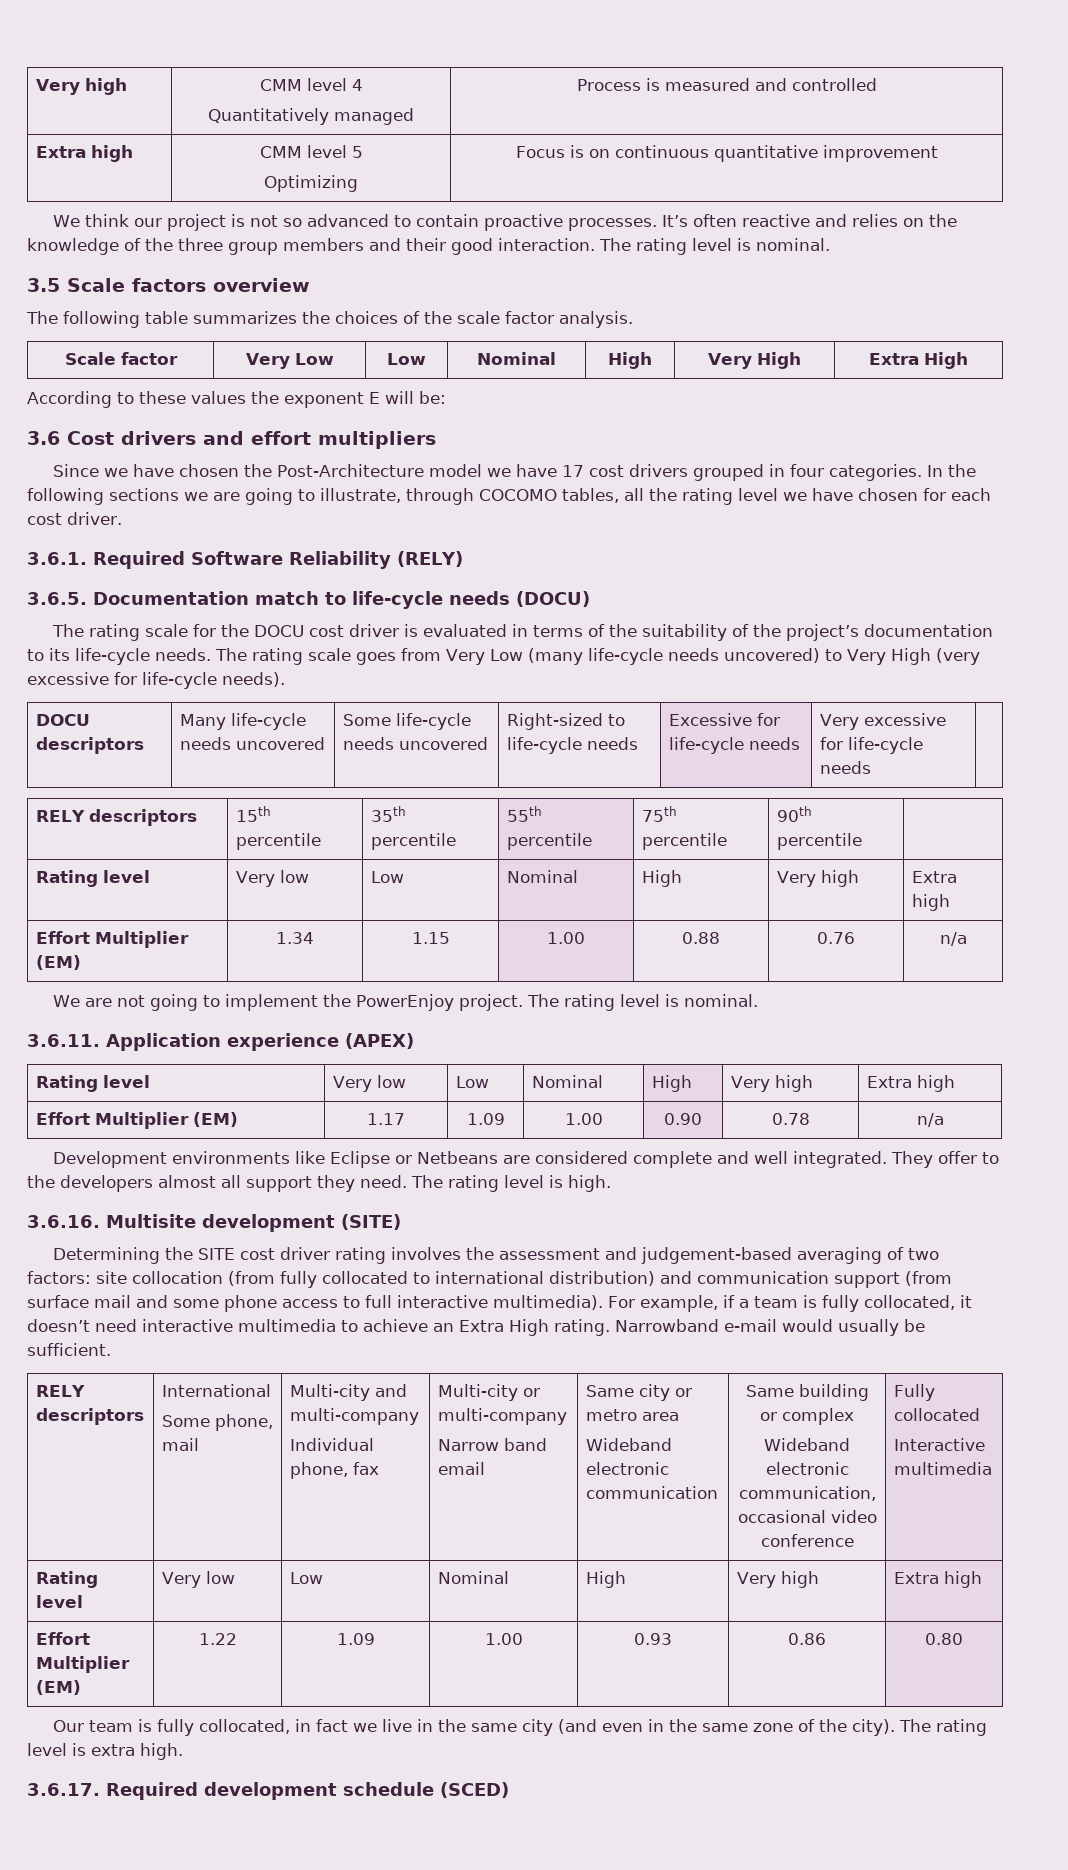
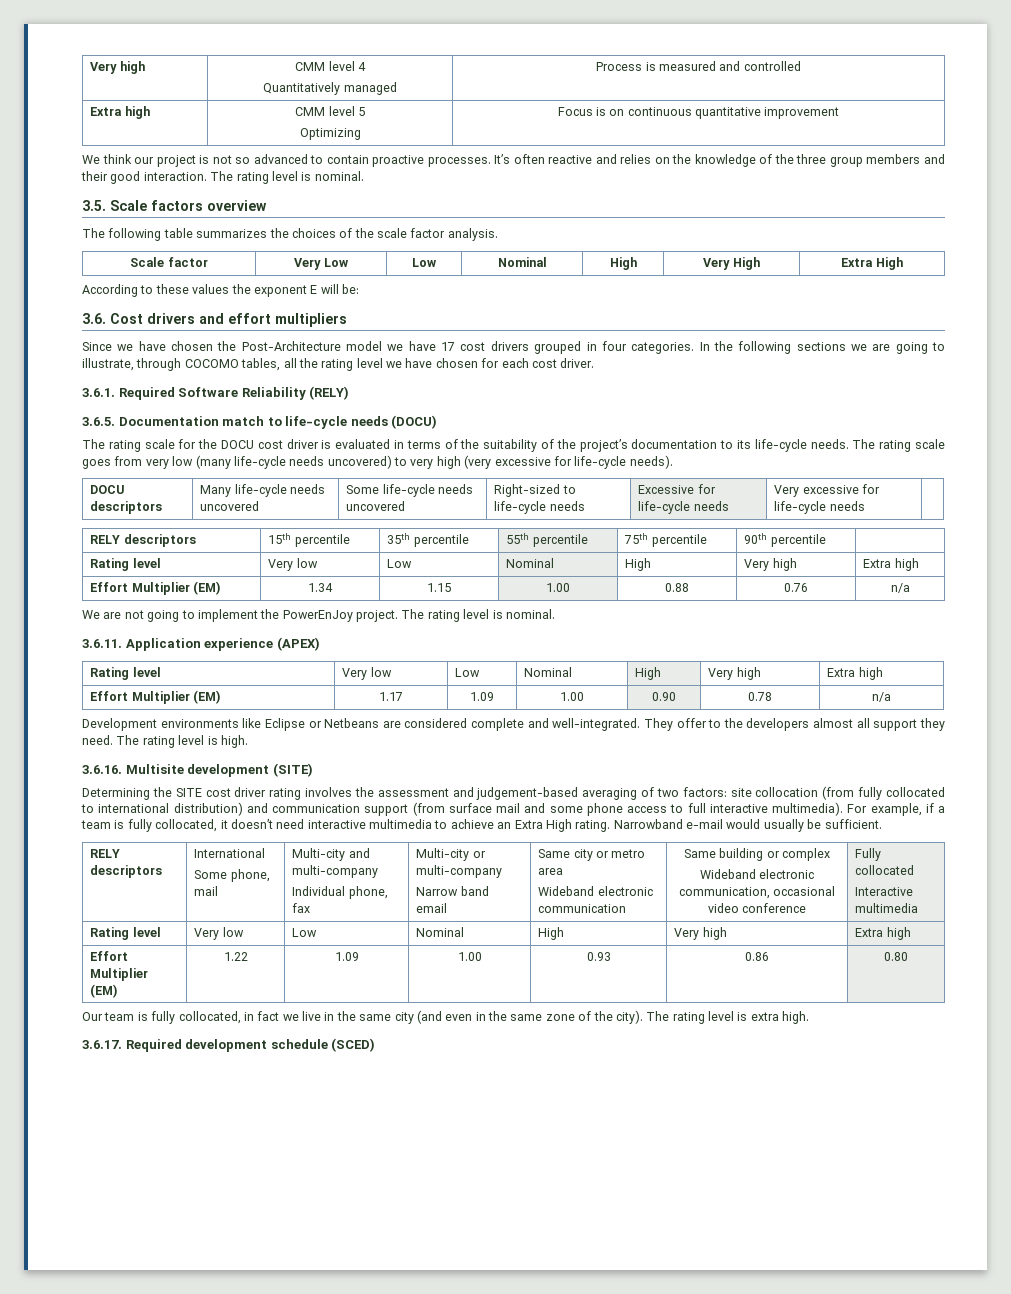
[27,278,60,292] 3.5 -> [82,200,106,211] 3.5.
[27,431,60,445] 3.6 -> [82,313,106,324] 3.6.
[446,649,523,665] Very Low -> [145,456,194,469] very low
[846,648,931,665] Very High -> [410,456,461,469] very high
[355,994,454,1011] PowerEnjoy -> [282,610,353,622] PowerEnJoy
[753,1151,887,1168] well integrated. -> [552,718,641,731] well-integrated.

